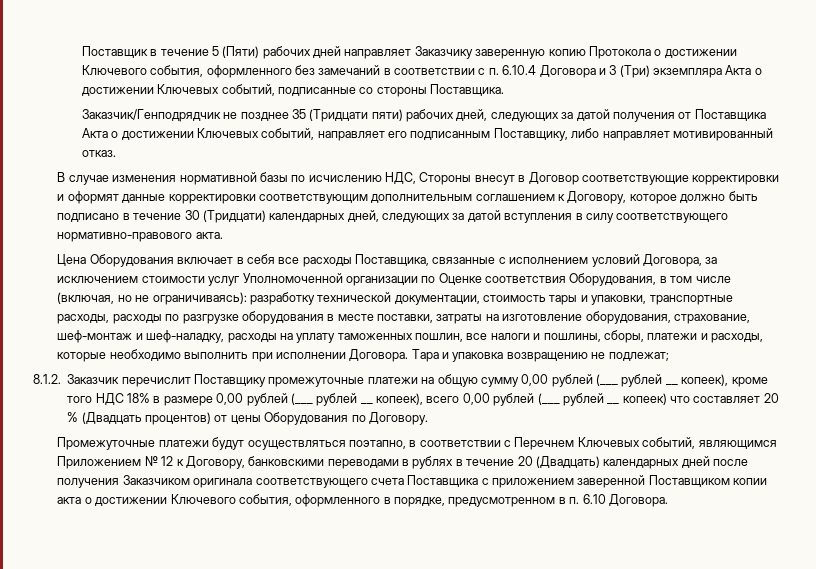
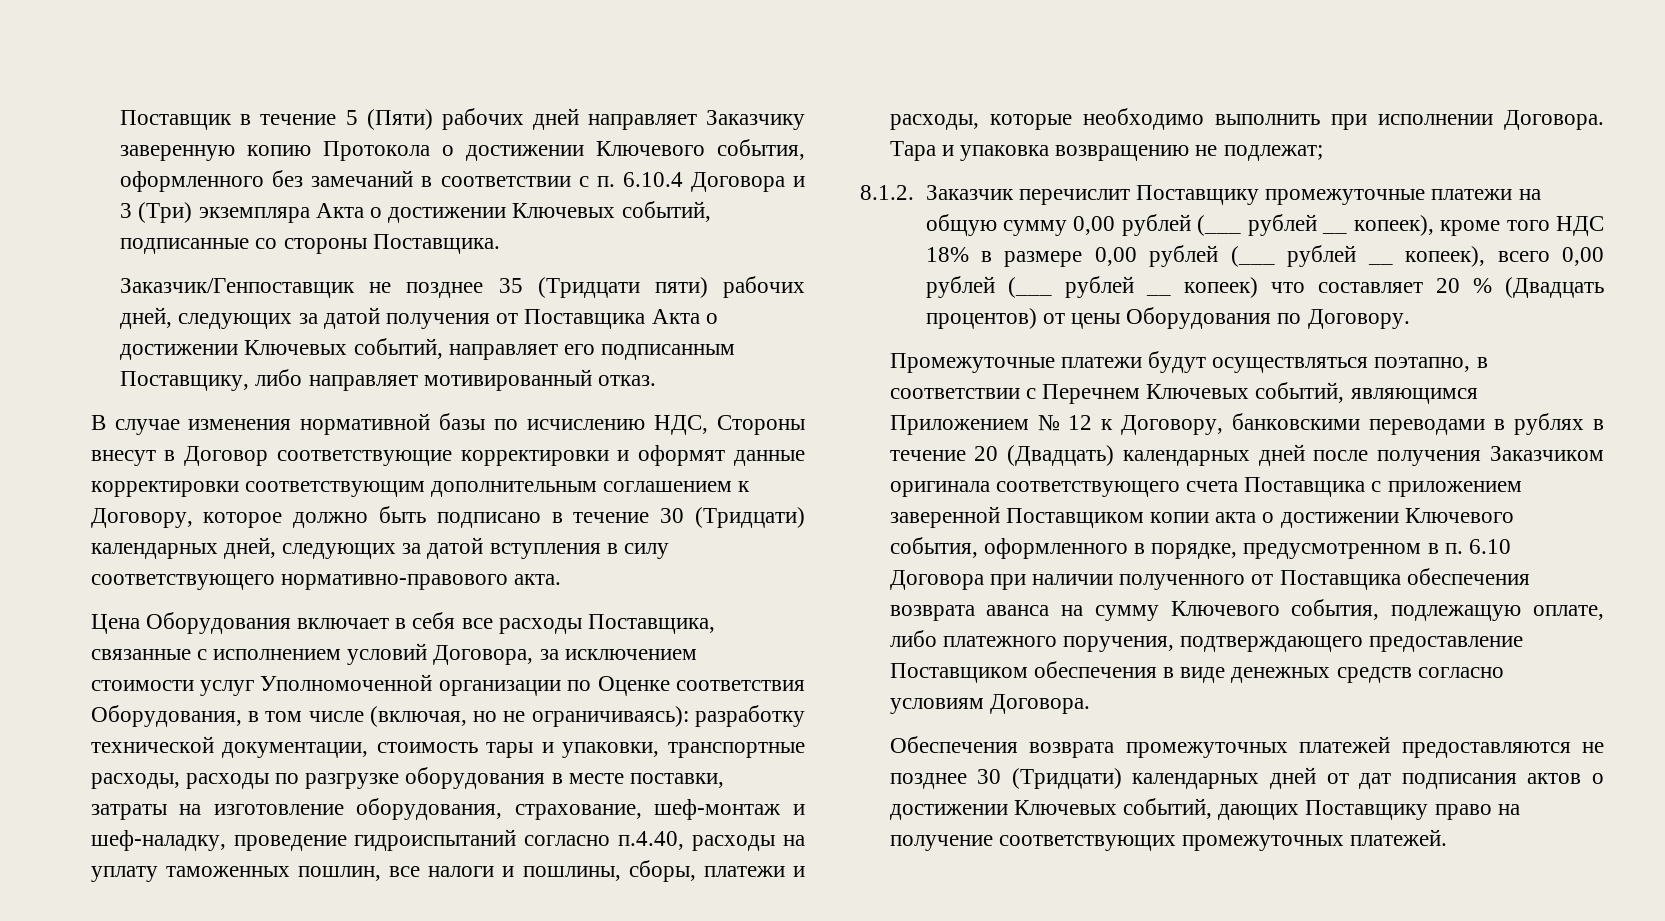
[81,109,221,122] Заказчик/Генподрядчик -> [120,278,356,298] Заказчик/Генпоставщик
(225, 336) none -> [233,829,685,851] проведение гидроиспытаний согласно п.4.40,
[608,494,668,507] Договора. -> [889,568,1530,590] [889,599,1604,621] [889,630,1524,652] [889,661,1504,683] [889,694,1090,714] [889,736,1604,758] [889,767,1604,789] [889,798,1520,820] [889,829,1448,851] Договора при наличии полученного от Поставщика обеспечения возврата аванса на сумму Ключевого события, подлежащую оплате, либо платежного поручения, подтверждающего предоставление Поставщиком обеспечения в виде денежных средств согласно условиям Договора. // Обеспечения возврата промежуточных платежей предоставляются не позднее 30 (Тридцати) календарных дней от дат подписания актов о достижении Ключевых событий, дающих Поставщику право на получение соответствующих промежуточных платежей.

